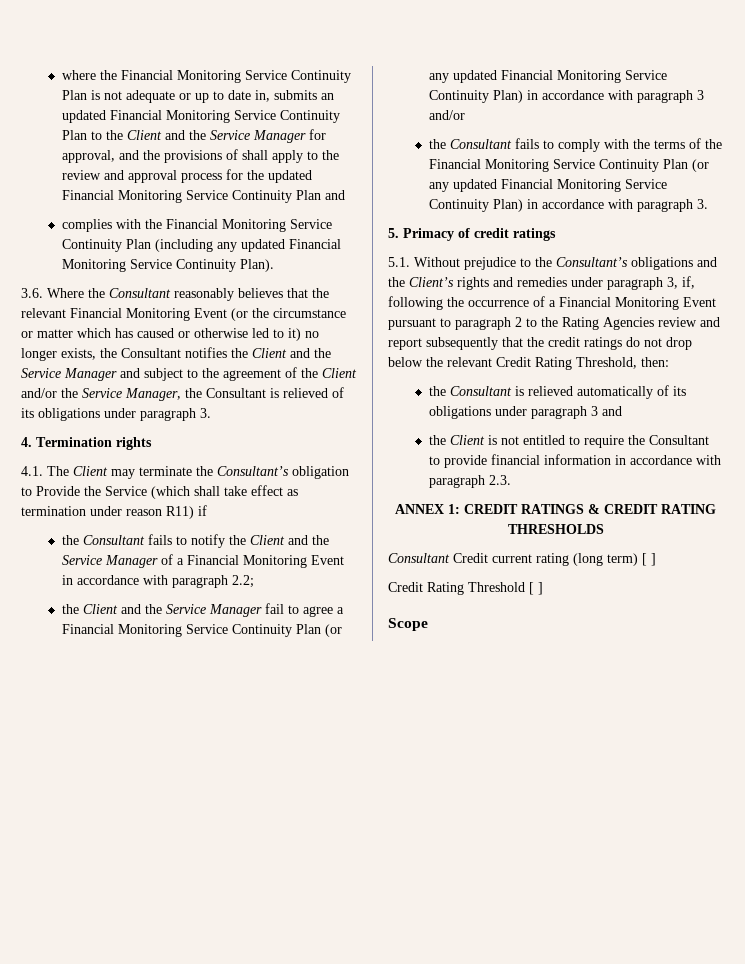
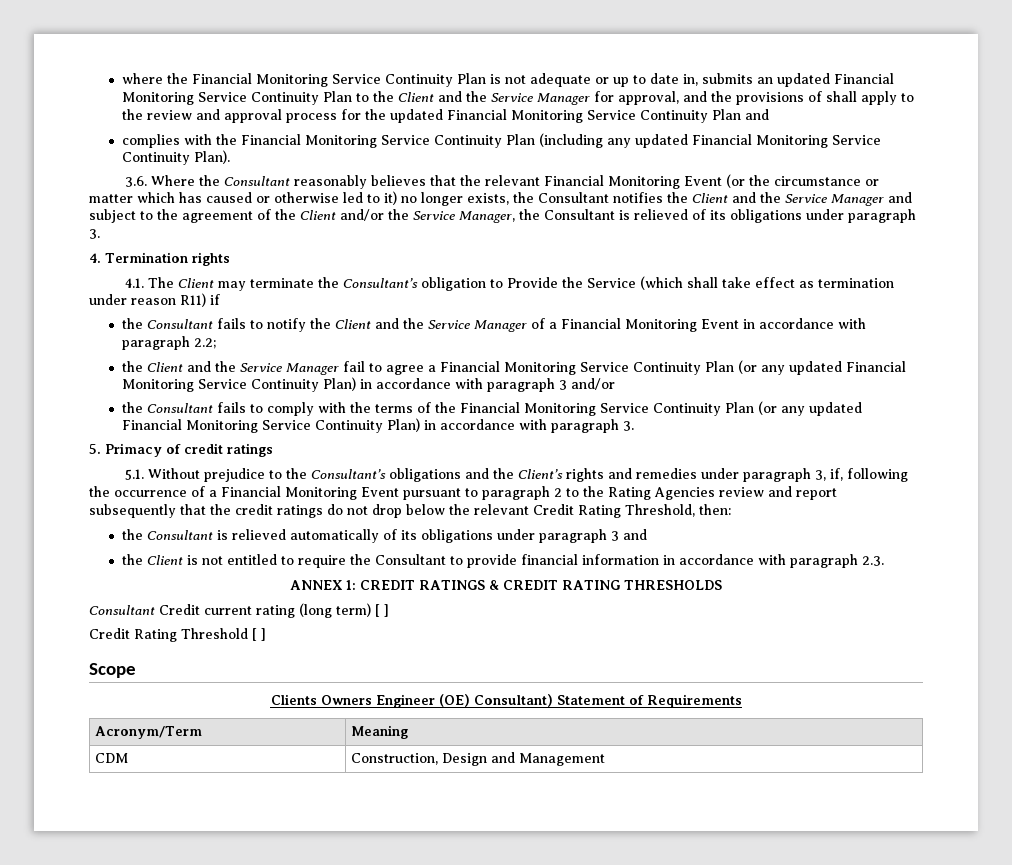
(428, 624) none -> [270,694,742,708] [94,726,202,739] [350,725,408,739] [94,753,128,763] [350,752,605,766] // Clients Owners Engineer (OE) Consultant) Statement of Requirements // Acronym/Term | Meaning // CDM | Construction, Design and Management

